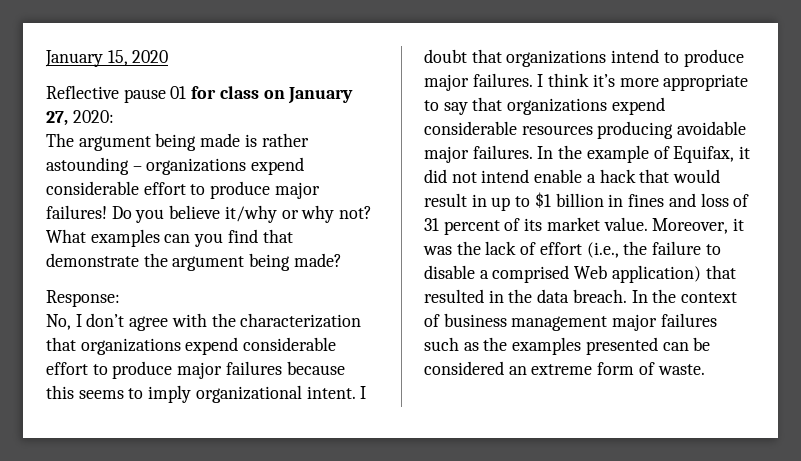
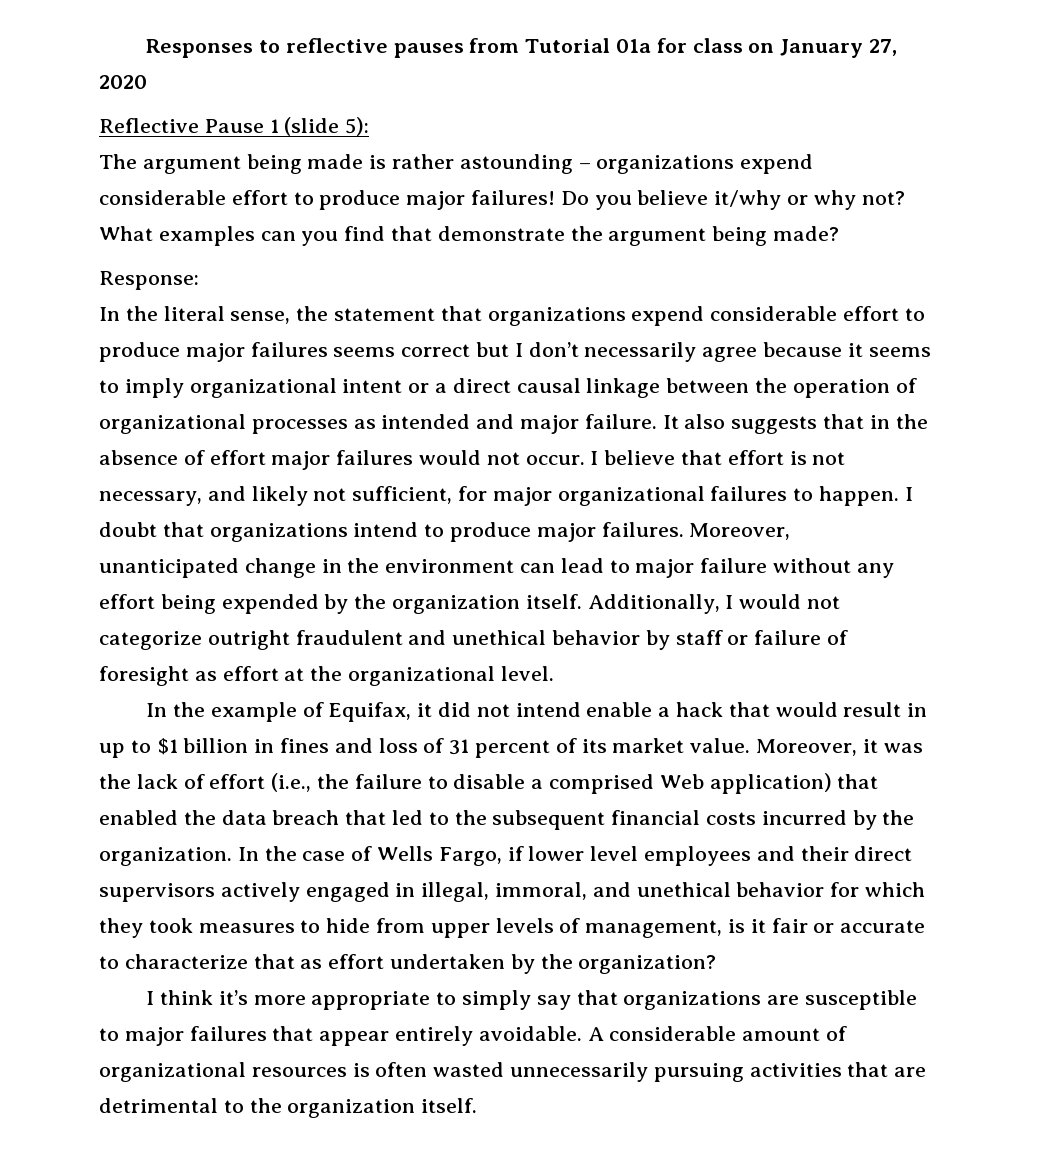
[45,50,169,67] [46,85,187,103] January 15, 2020 // Reflective pause 01 -> [146,38,651,58] Responses to reflective pauses from Tutorial 01a
[72,110,114,123] 2020: -> [99,75,147,89] [99,117,370,136] 2020 // Reflective Pause 1 (slide 5):
[46,313,362,331] No, I don’t agree with the characterization -> [99,306,436,324] In the literal sense, the statement
[286,361,345,375] [46,385,356,403] because this seems to imply organizational intent. -> [333,342,931,362] [99,378,917,398] [99,414,928,434] [99,450,846,470] [99,486,900,506] seems correct but I don’t necessarily agree because it seems to imply organizational intent or a direct causal linkage between the operation of organizational processes as intended and major failure. It also suggests that in the absence of effort major failures would not occur. I believe that effort is not necessary, and likely not sufficient, for major organizational failures to happen.
[537,73,749,91] [424,97,665,115] [424,121,747,139] [424,145,533,163] I think it’s more appropriate to say that organizations expend considerable resources producing avoidable major failures. -> [689,523,791,540] [99,558,894,578] [99,594,841,614] [99,630,849,650] [99,666,554,686] Moreover, unanticipated change in the environment can lead to major failure without any effort being expended by the organization itself. Additionally, I would not categorize outright fraudulent and unethical behavior by staff or failure of foresight as effort at the organizational level. //
[424,289,738,303] [424,313,717,331] [424,337,711,355] [424,361,705,375] resulted in the data breach. In the context of business management major failures such as the examples presented can be considered an extreme form of waste. -> [99,810,915,830] [99,846,913,866] [99,882,926,902] [99,918,926,938] [99,954,717,974] [146,990,918,1010] [99,1026,848,1046] [99,1062,927,1082] [99,1098,478,1118] enabled the data breach that led to the subsequent financial costs incurred by the organization. In the case of Wells Fargo, if lower level employees and their direct supervisors actively engaged in illegal, immoral, and unethical behavior for which they took measures to hide from upper levels of management, is it fair or accurate to characterize that as effort undertaken by the organization? // I think it’s more appropriate to simply say that organizations are susceptible to major failures that appear entirely avoidable. A considerable amount of organizational resources is often wasted unnecessarily pursuing activities that are detrimental to the organization itself.

